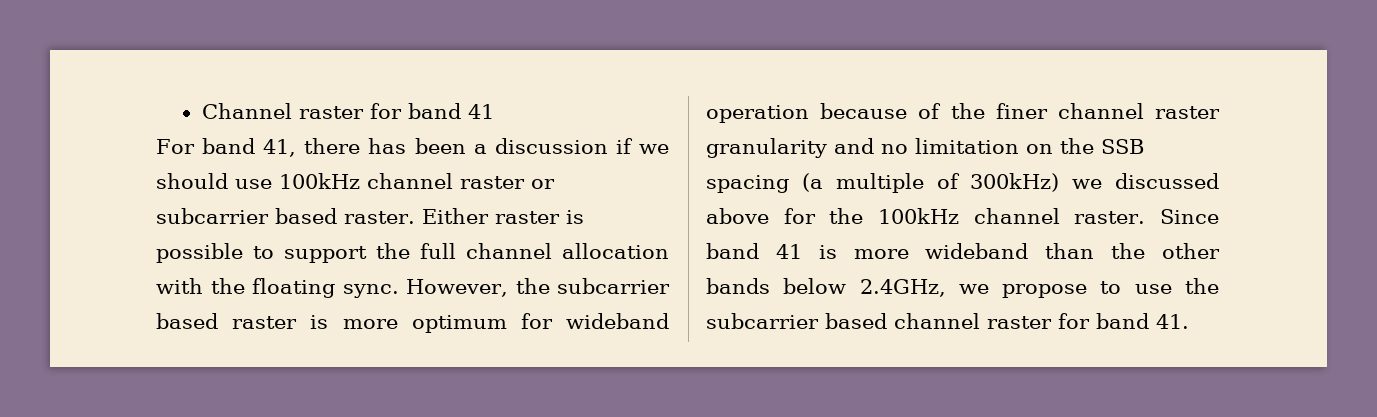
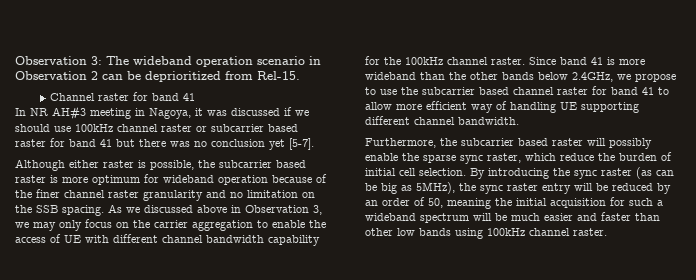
(201, 111) none -> [15,56,321,67] [15,71,300,82] Observation 3: The wideband operation scenario in Observation 2 can be deprioritized from Rel-15. //
[156,138,608,157] For band 41, there has been a discussion -> [15,106,280,120] In NR AH#3 meeting in Nagoya, it was discussed
[344,208,584,224] [156,243,669,263] [156,278,509,298] raster. Either raster is possible to support the full channel allocation with the floating sync. However, -> [15,138,314,150] [15,159,194,171] raster for band 41 but there was no conclusion yet [5-7]. // Although either raster is possible,
[706,173,1219,193] [706,208,769,224] spacing (a multiple of 300kHz) we discussed above -> [62,204,322,216] [15,219,326,231] [15,234,320,246] spacing. As we discussed above in Observation 3, we may only focus on the carrier aggregation to enable the access of UE with different channel bandwidth capability
[1156,314,1189,329] 41. -> [642,87,669,95] [365,101,639,113] [365,116,519,125] [365,138,652,149] [365,152,672,164] [365,167,674,179] [365,182,671,194] [365,197,663,209] [365,212,660,223] [365,228,607,239] 41 to allow more efficient way of handling UE supporting different channel bandwidth. // Furthermore, the subcarrier based raster will possibly enable the sparse sync raster, which reduce the burden of initial cell selection. By introducing the sync raster (as can be big as 5MHz), the sync raster entry will be reduced by an order of 50, meaning the initial acquisition for such a wideband spectrum will be much easier and faster than other low bands using 100kHz channel raster.

